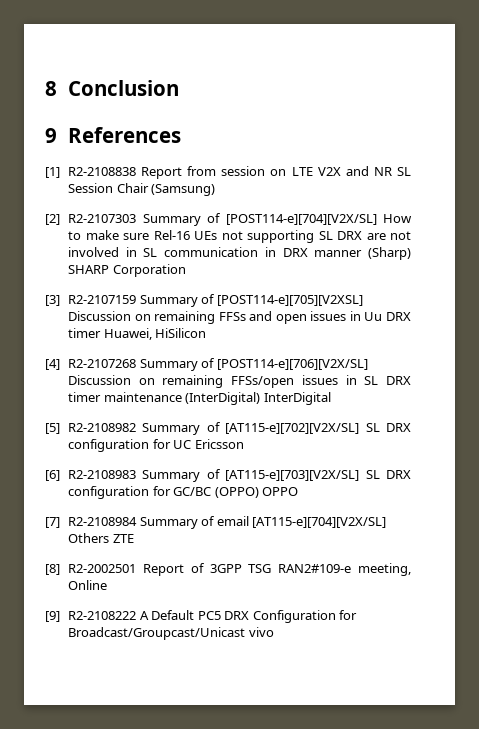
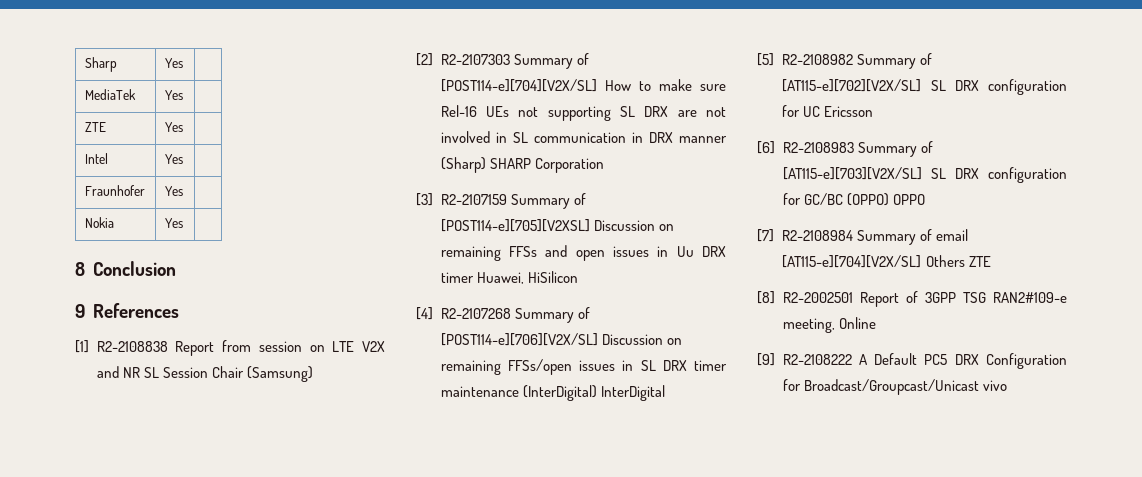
(45, 88) none -> [84,57,117,72] [164,58,183,68] [84,89,136,100] [164,90,183,100] [84,122,106,132] [164,122,183,132] [84,153,108,164] [164,154,183,164] [84,185,145,196] [164,186,183,196] [84,217,114,228] [164,218,183,228] Sharp | Yes | // MediaTek | Yes | // ZTE | Yes | // Intel | Yes | // Fraunhofer | Yes | // Nokia | Yes | //

